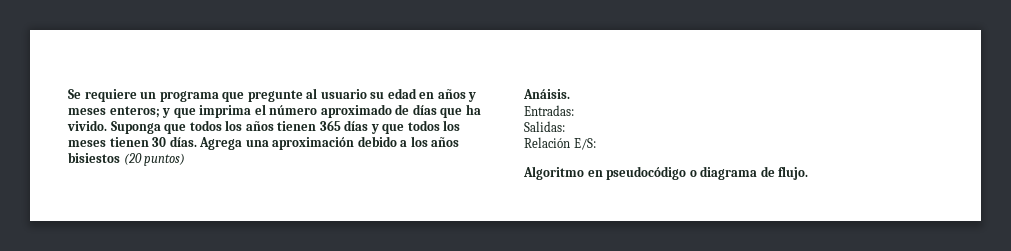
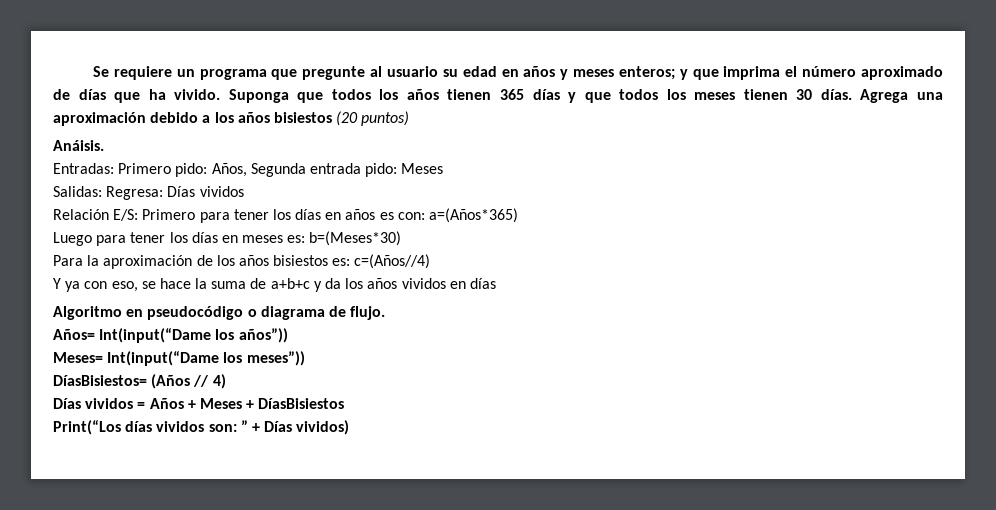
[524,121,565,132] [524,137,596,150] // Salidas: // Relación E/S: -> [118,163,444,177] [53,186,244,200] [53,208,519,223] [53,231,402,246] [53,254,431,269] [53,278,496,292] Primero pido: Años, Segunda entrada pido: Meses // Salidas: Regresa: Días vividos // Relación E/S: Primero para tener los días en años es con: a=(Años*365) // Luego para tener los días en meses es: b=(Meses*30) // Para la aproximación de los años bisiestos es: c=(Años//4) // Y ya con eso, se hace la suma de a+b+c y da los años vividos en días
(809, 173) none -> [53,328,288,343] [53,351,305,366] [53,374,226,389] [53,398,345,409] [53,420,350,435] // Años= Int(input(“Dame los años”)) // Meses= Int(input(“Dame los meses”)) // DíasBisiestos= (Años // 4) // Días vividos = Años + Meses + DíasBisiestos // Print(“Los días vividos son: ” + Días vividos)

